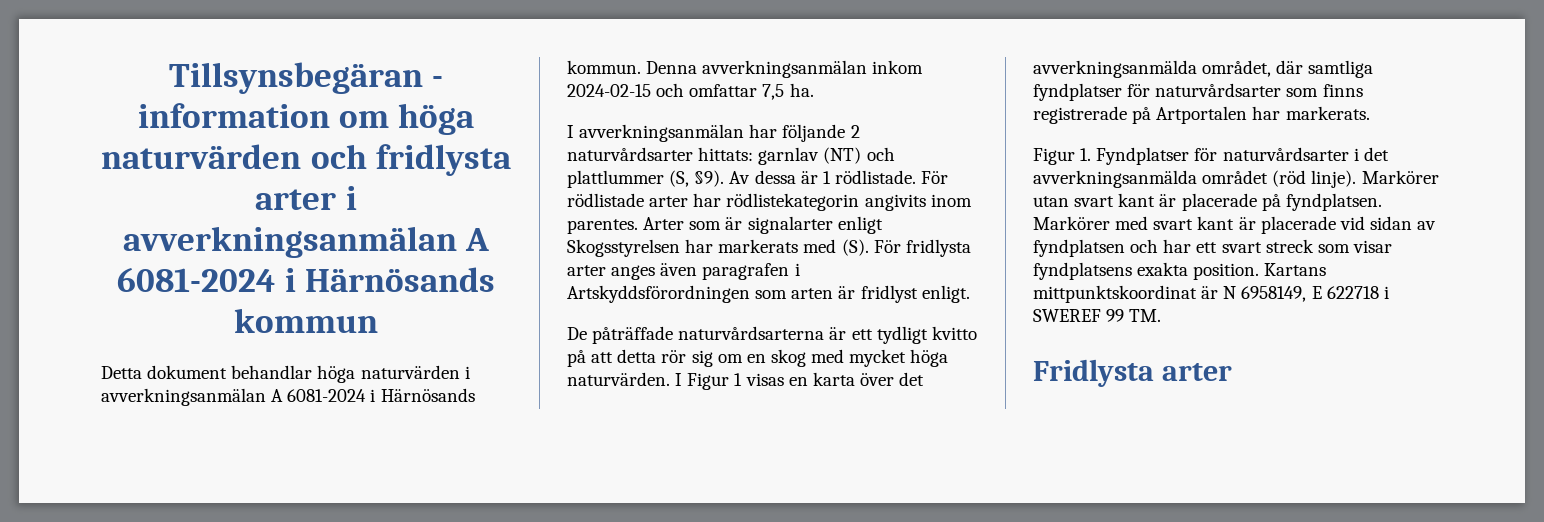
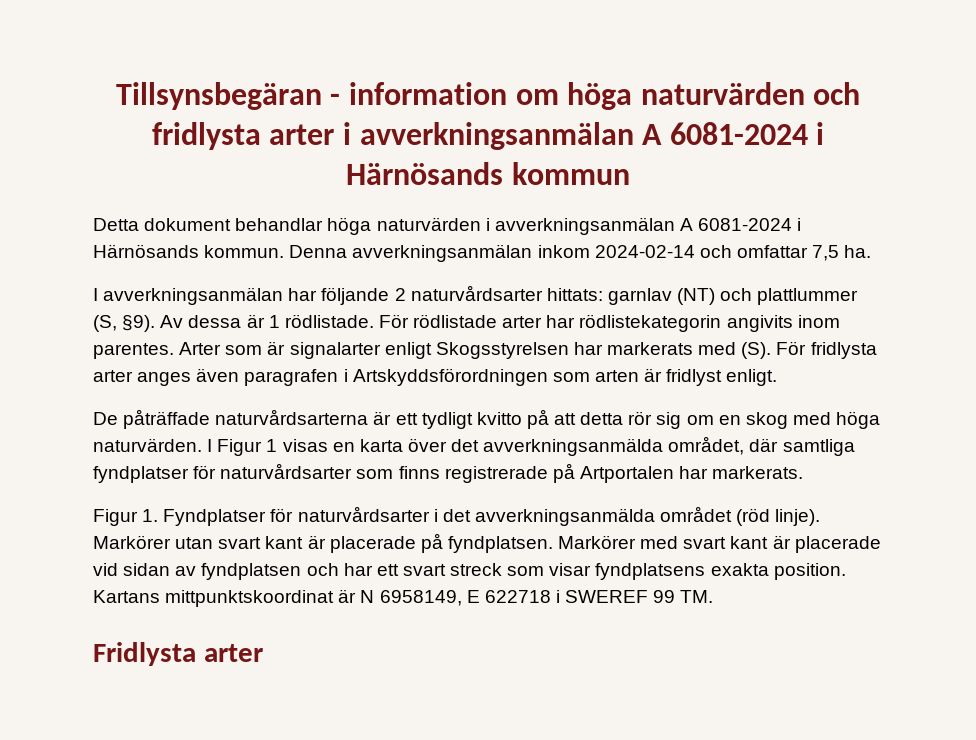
[567,84,651,97] 2024-02-15 -> [594,245,695,258] 2024-02-14
[849,349,907,367] mycket -> (831, 418) none

